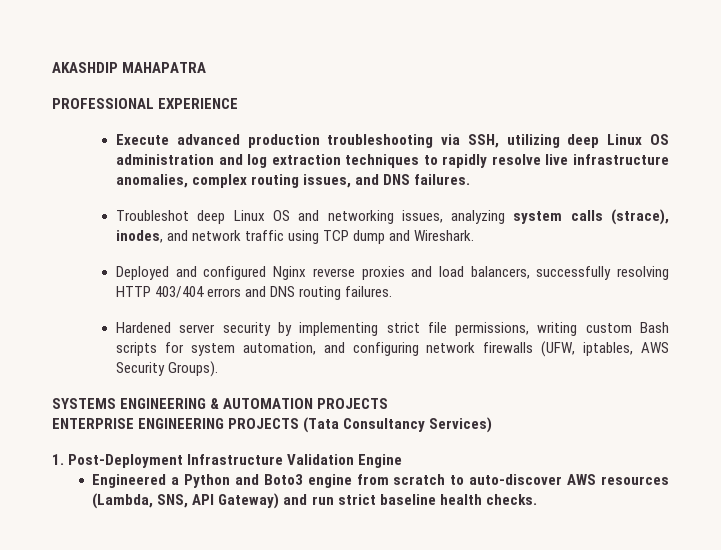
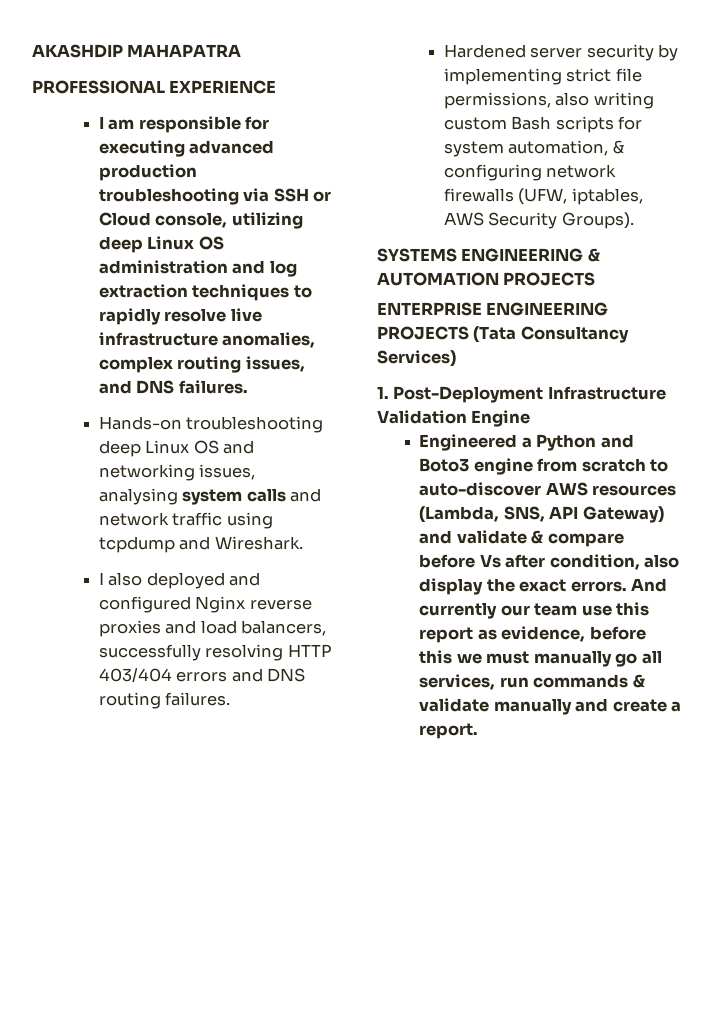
[115,134,499,148] Execute advanced production troubleshooting via SSH, -> [98,116,270,133] [98,140,275,157] [98,164,197,181] [98,188,332,205] [98,212,228,228] I am responsible for executing advanced production troubleshooting via SSH or Cloud console,
[115,210,189,221] Troubleshot -> [98,416,324,433] Hands-on troubleshooting
[451,210,506,224] analyzing -> [98,488,178,505] analysing
[611,209,670,225] [115,230,163,243] (strace), inodes, -> (286, 495) none
[323,230,386,244] TCP dump -> [98,536,175,553] tcpdump
[115,266,169,280] Deployed -> [98,572,225,589] I also deployed
(530, 329) none -> [555,92,590,106] also
[323,342,345,353] and -> [612,140,624,154] &
[311,494,537,505] run strict baseline health checks. -> [456,530,624,547] [419,554,680,570] [419,578,668,595] [419,602,650,619] [419,626,646,643] [419,650,662,667] [419,674,645,690] [419,698,682,715] [419,723,479,739] validate & compare before Vs after condition, also display the exact errors. And currently our team use this report as evidence, before this we must manually go all services, run commands & validate manually and create a report.

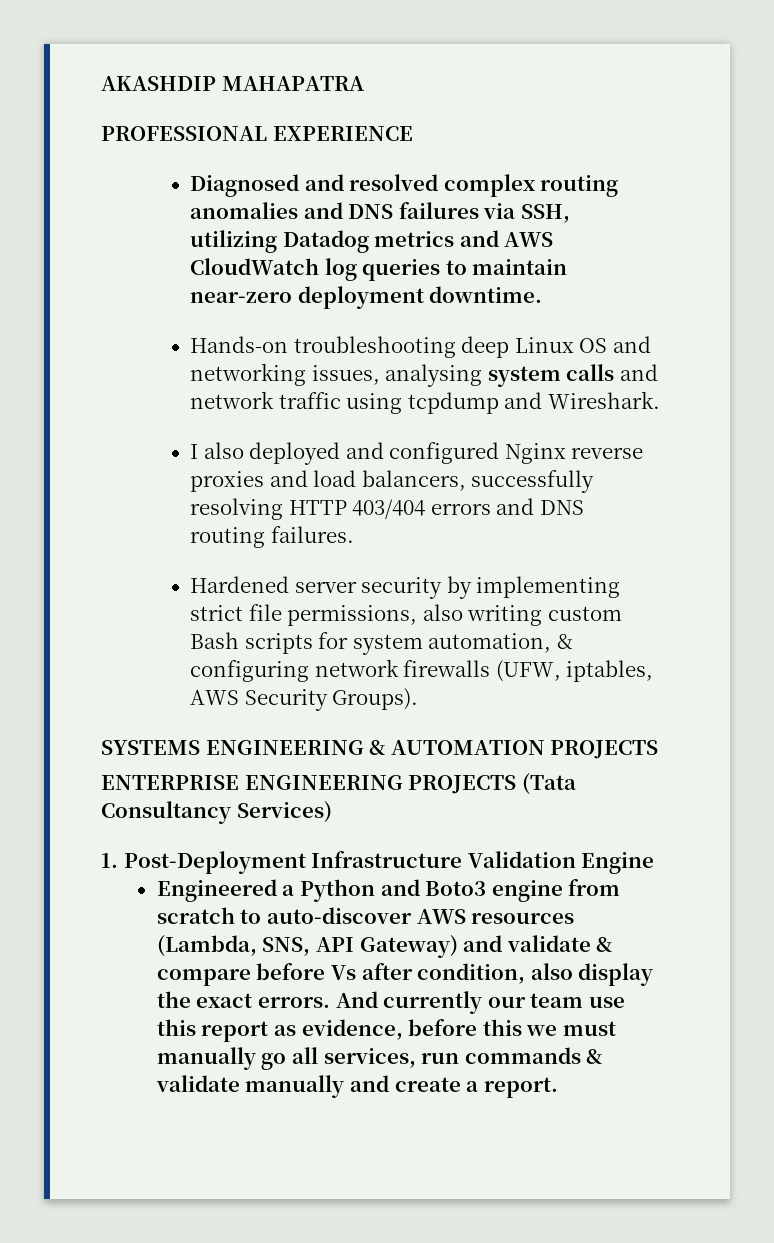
[98,116,270,133] [98,140,275,157] [98,164,197,181] [98,188,332,205] [98,212,303,229] [98,236,224,253] [98,260,297,277] [98,284,312,301] [98,308,262,325] [98,332,316,348] I am responsible for executing advanced production troubleshooting via SSH or Cloud console, utilizing deep Linux OS administration and log extraction techniques to rapidly resolve live infrastructure anomalies, -> [190,174,439,197] Diagnosed and resolved
[245,356,305,372] [98,380,248,394] issues, and DNS failures. -> [190,202,570,223] [190,230,554,253] [190,258,568,281] [190,286,543,309] anomalies and DNS failures via SSH, utilizing Datadog metrics and AWS CloudWatch log queries to maintain near-zero deployment downtime.

